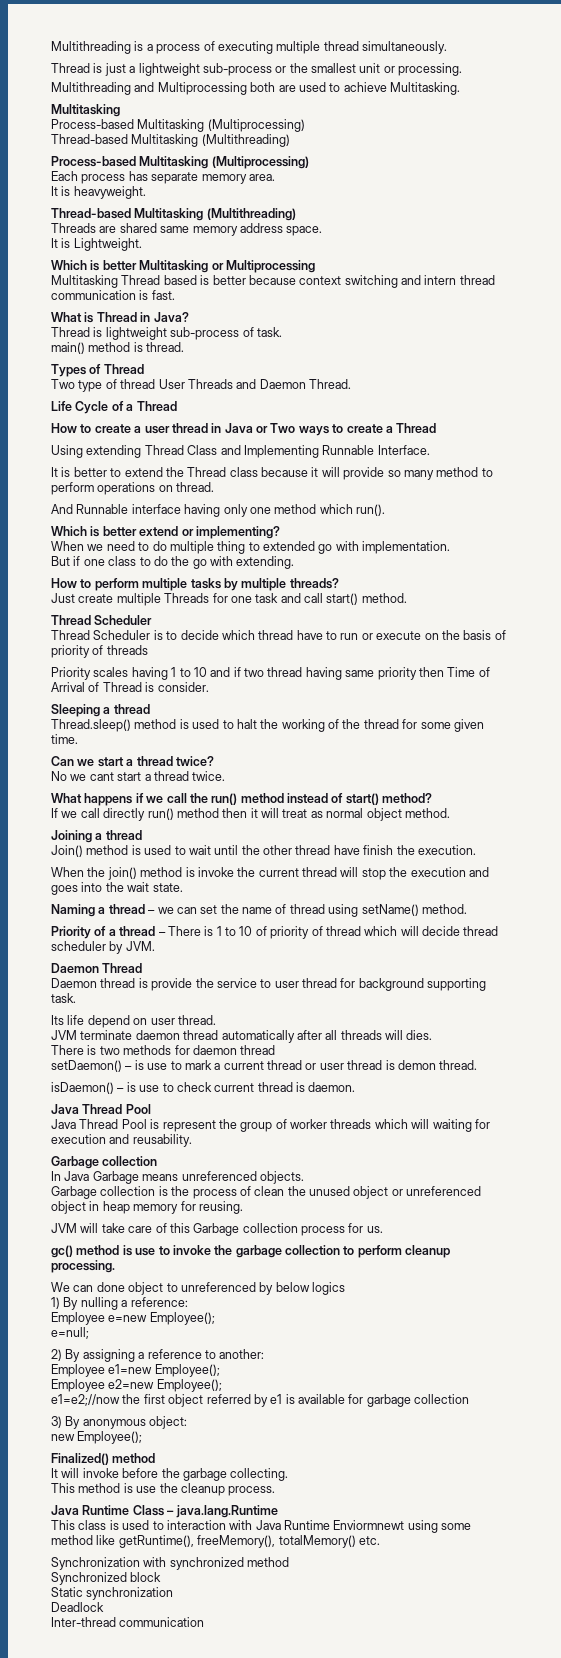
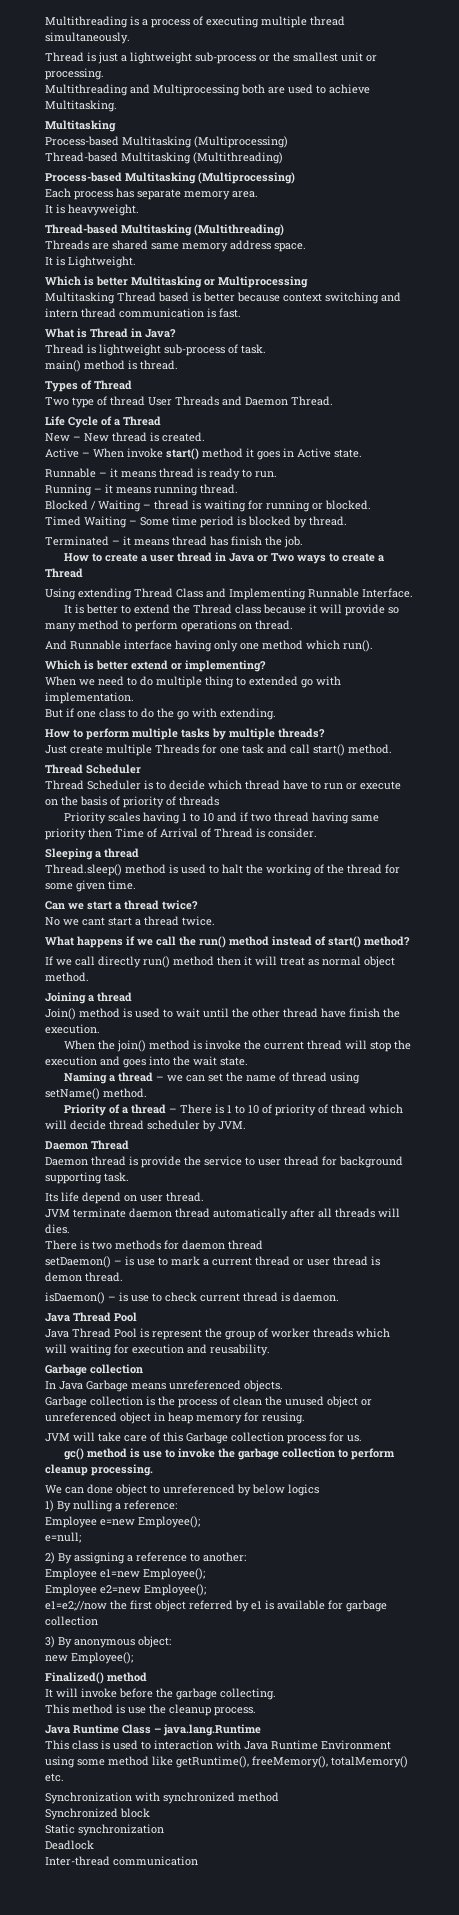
(177, 406) none -> [45,432,205,442] [45,448,362,460] [45,468,277,480] [45,484,238,496] [45,500,371,512] [45,516,347,528] [45,536,303,548] // New – New thread is created. // Active – When invoke start() method it goes in Active state. // Runnable – it means thread is ready to run. // Running – it means running thread. // Blocked / Waiting – thread is waiting for running or blocked. // Timed Waiting – Some time period is blocked by thread. // Terminated – it means thread has finish the job.
[333,1520,405,1530] Enviormnewt -> [321,1740,391,1750] Environment

